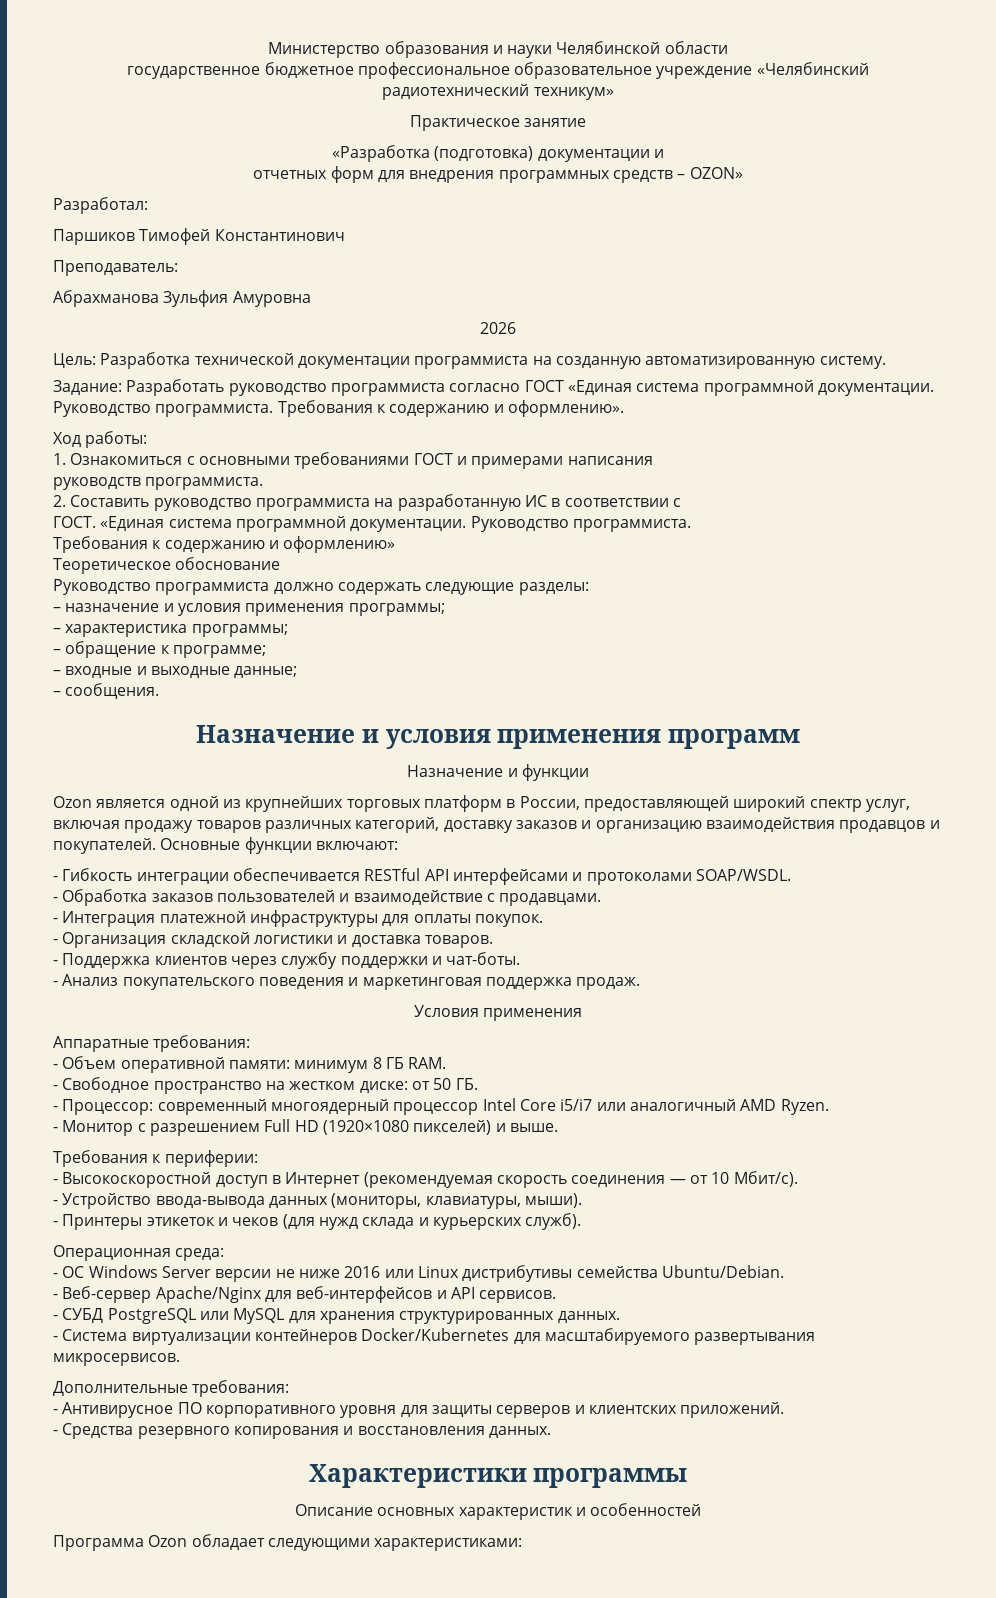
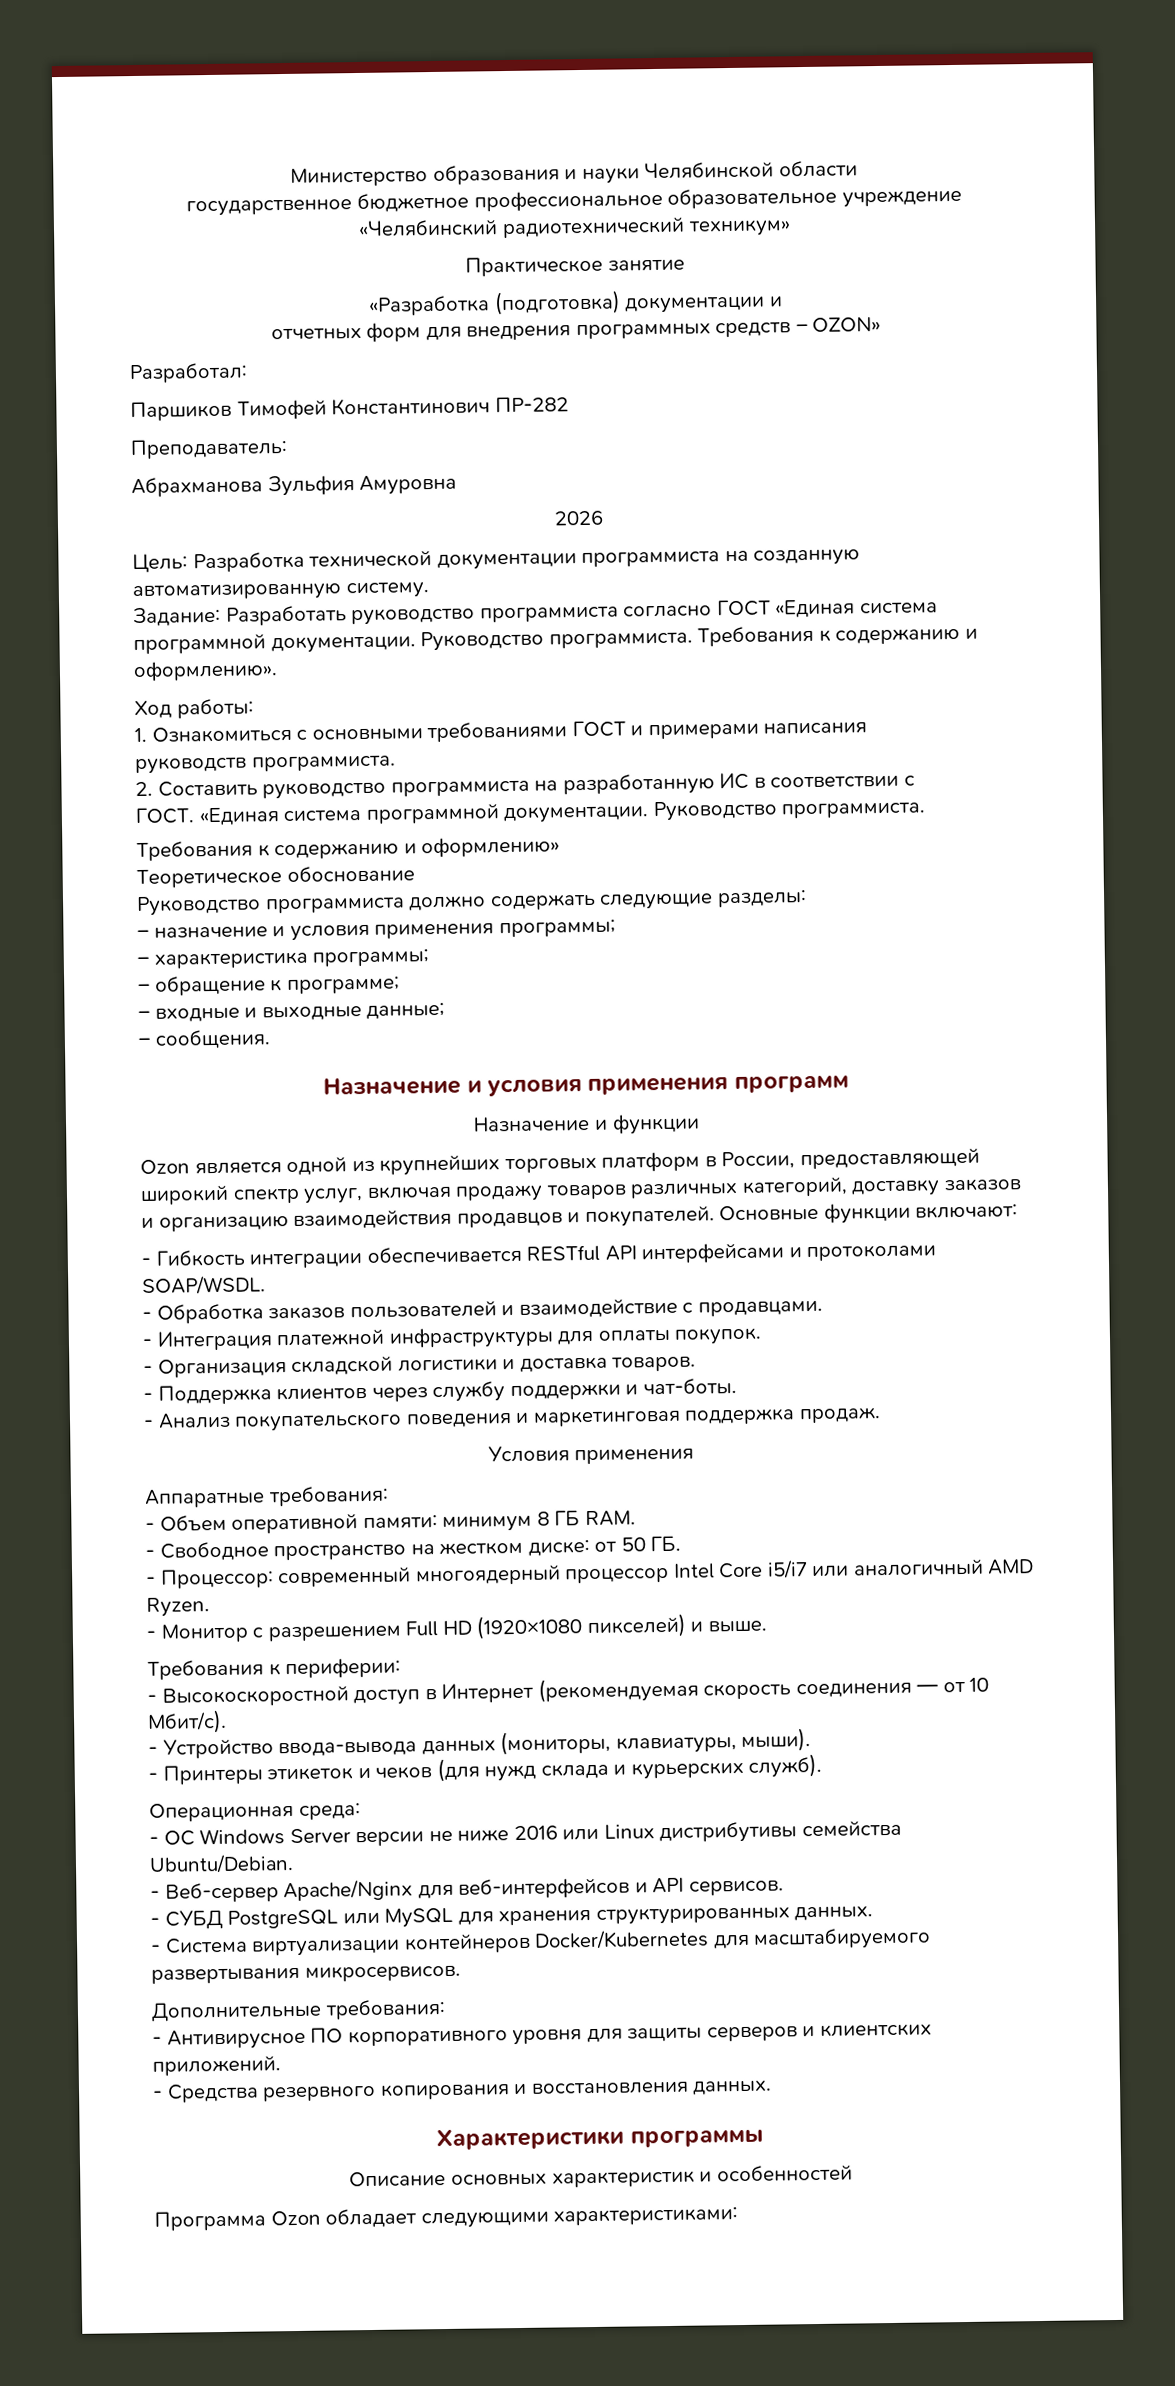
(345, 235) none -> [494,396,569,413] ПР-282

